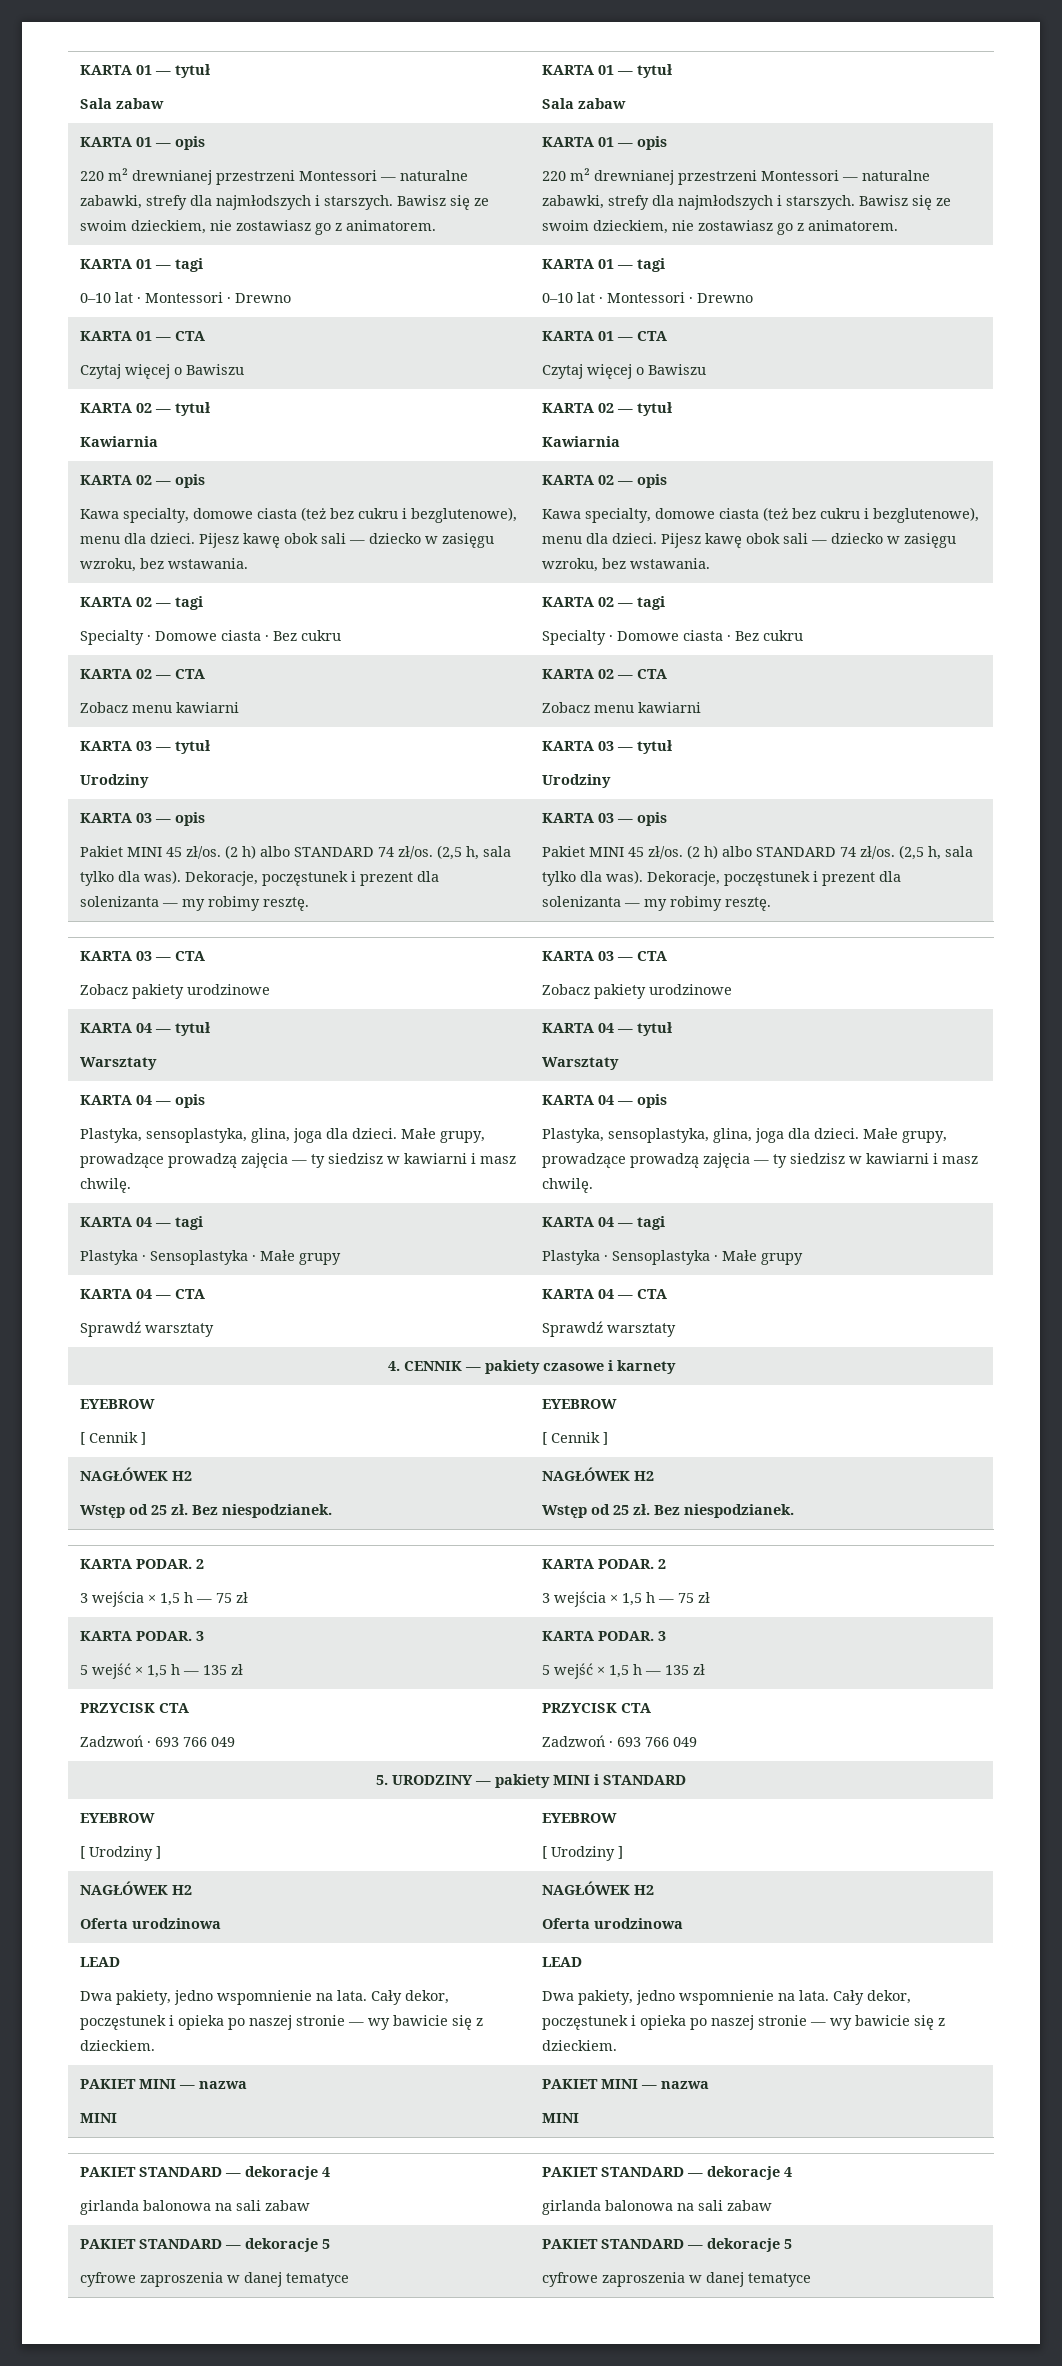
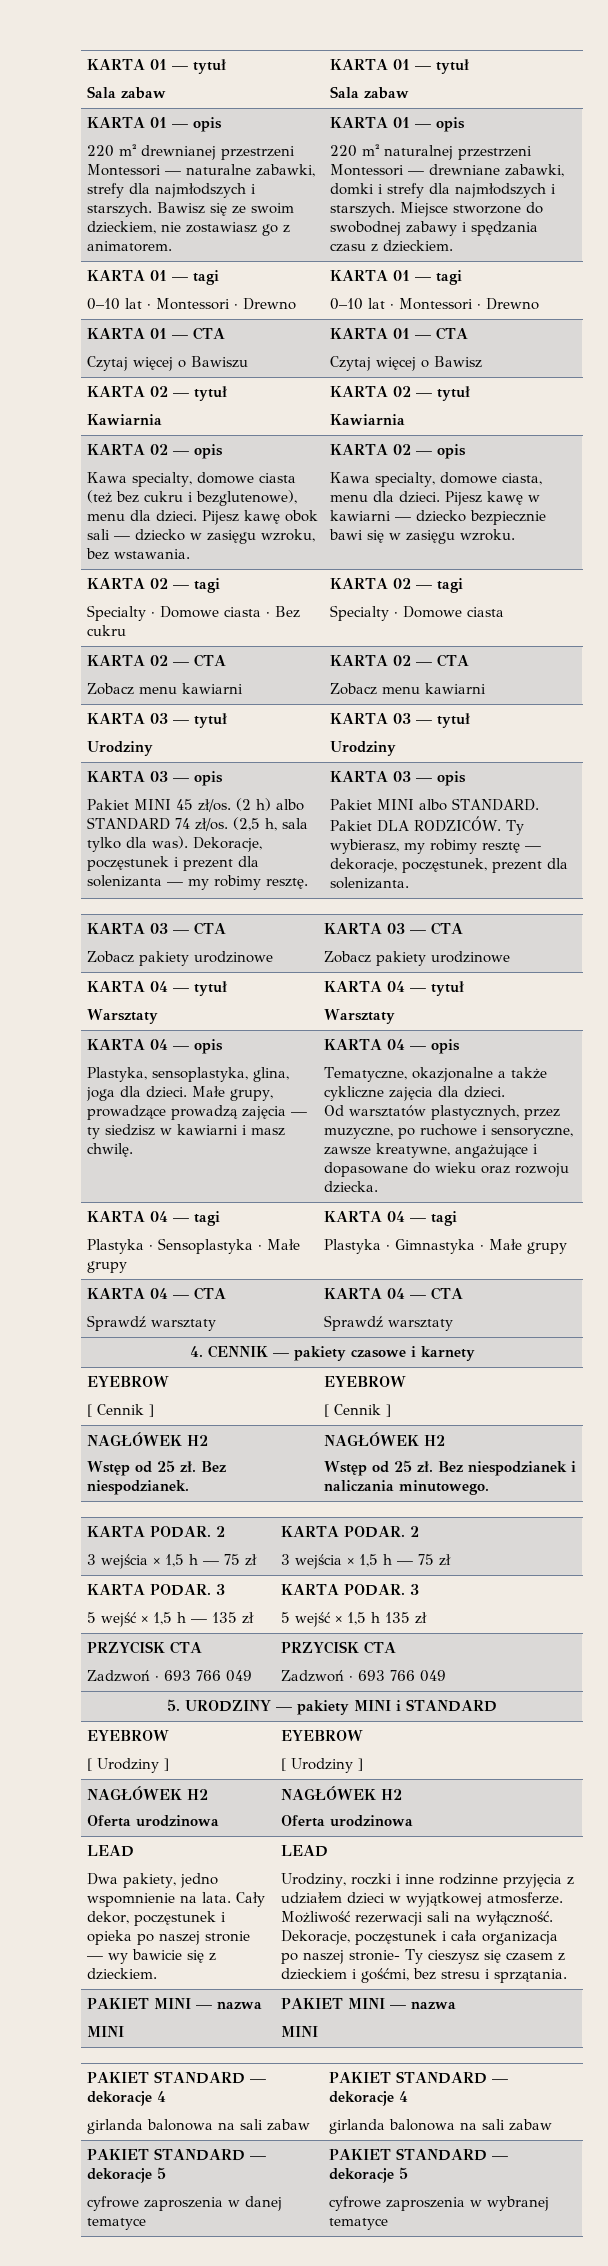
[594,170,931,185] [542,195,952,210] [542,220,899,235] drewnianej przestrzeni Montessori — naturalne zabawki, strefy dla najmłodszych i starszych. Bawisz się ze swoim dzieckiem, nie zostawiasz go z animatorem. -> [384,145,533,160] [330,164,565,177] [330,183,557,198] [330,202,544,217] [330,221,539,236] [330,240,454,252] naturalnej przestrzeni Montessori — drewniane zabawki, domki i strefy dla najmłodszych i starszych. Miejsce stworzone do swobodnej zabawy i spędzania czasu z dzieckiem.
[648,364,707,375] Bawiszu -> [434,356,483,368] Bawisz
[719,507,980,523] [542,533,957,548] [542,558,711,572] ciasta (też bez cukru i bezglutenowe), menu dla dzieci. Pijesz kawę obok sali — dziecko w zasięgu wzroku, bez wstawania. -> [502,473,543,485] [330,491,541,506] [330,510,547,525] [329,529,516,544] ciasta, menu dla dzieci. Pijesz kawę w kawiarni — dziecko bezpiecznie bawi się w zasięgu wzroku.
[727,630,804,641] · Bez cukru -> (505, 612) none
[628,845,974,860] [542,870,902,886] [542,896,772,911] 45 zł/os. (2 h) albo STANDARD 74 zł/os. (2,5 h, sala tylko dla was). Dekoracje, poczęstunek i prezent dla solenizanta — my robimy resztę. -> [419,798,540,811] [330,816,525,835] [330,839,542,854] [330,858,569,873] [330,877,410,889] albo STANDARD. Pakiet DLA RODZICÓW. Ty wybierasz, my robimy resztę — dekoracje, poczęstunek, prezent dla solenizanta.
[542,1128,948,1143] [542,1153,979,1168] [542,1178,594,1193] Plastyka, sensoplastyka, glina, joga dla dzieci. Małe grupy, prowadzące prowadzą zajęcia — ty siedzisz w kawiarni i masz chwilę. -> [324,1067,548,1082] [324,1086,506,1101] [324,1105,561,1120] [324,1124,574,1139] [324,1143,539,1158] [324,1162,570,1177] [324,1181,379,1193] Tematyczne, okazjonalne a także cykliczne zajęcia dla dzieci. // Od warsztatów plastycznych, przez muzyczne, po ruchowe i sensoryczne, zawsze kreatywne, angażujące i dopasowane do wieku oraz rozwoju dziecka.
[612,1250,711,1265] Sensoplastyka -> [395,1239,476,1254] Gimnastyka
[684,1504,795,1518] niespodzianek. -> [468,1461,577,1476] [324,1480,490,1495] niespodzianek i naliczania minutowego.
[645,1671,662,1675] — -> (381, 1617) none
[542,1990,912,2005] [542,2015,946,2030] [542,2040,618,2051] Dwa pakiety, jedno wspomnienie na lata. Cały dekor, poczęstunek i opieka po naszej stronie — wy bawicie się z dzieckiem. -> [281,1873,575,1888] [281,1892,564,1907] [281,1911,554,1926] [281,1930,559,1945] [281,1949,566,1964] [281,1968,568,1983] Urodziny, roczki i inne rodzinne przyjęcia z udziałem dzieci w wyjątkowej atmosferze. Możliwość rezerwacji sali na wyłączność. Dekoracje, poczęstunek i cała organizacja po naszej stronie- Ty cieszysz się czasem z dzieckiem i gośćmi, bez stresu i sprzątania.
[706,2272,745,2287] danej -> [487,2196,550,2211] wybranej

